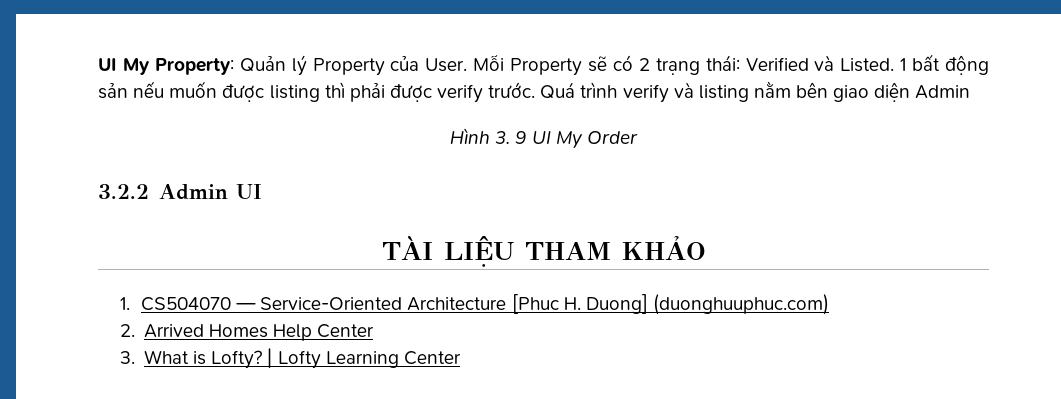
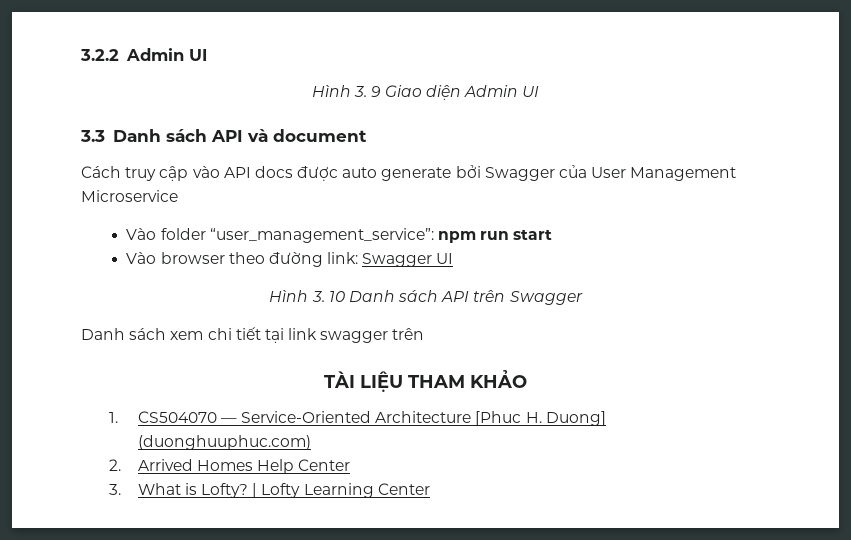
[98,54,989,76] [98,81,971,103] [450,128,638,149] [98,184,262,200] UI My Property: Quản lý Property của User. Mỗi Property sẽ có 2 trạng thái: Verified và Listed. 1 bất động sản nếu muốn được listing thì phải được verify trước. Quá trình verify và listing nằm bên giao diện Admin // Hình 3. 9 UI My Order // 3.2.2 Admin UI -> [80,48,207,61] [311,85,540,100] [80,129,367,142] [81,165,737,181] [81,190,178,202] [126,228,553,243] [126,252,454,267] [269,290,583,305] [81,327,425,343] 3.2.2 Admin UI // Hình 3. 9 Giao diện Admin UI // 3.3 Danh sách API và document // Cách truy cập vào API docs được auto generate bởi Swagger của User Management Microservice // Vào folder “user_management_service”: npm run start // Vào browser theo đường link: Swagger UI // Hình 3. 10 Danh sách API trên Swagger // Danh sách xem chi tiết tại link swagger trên

